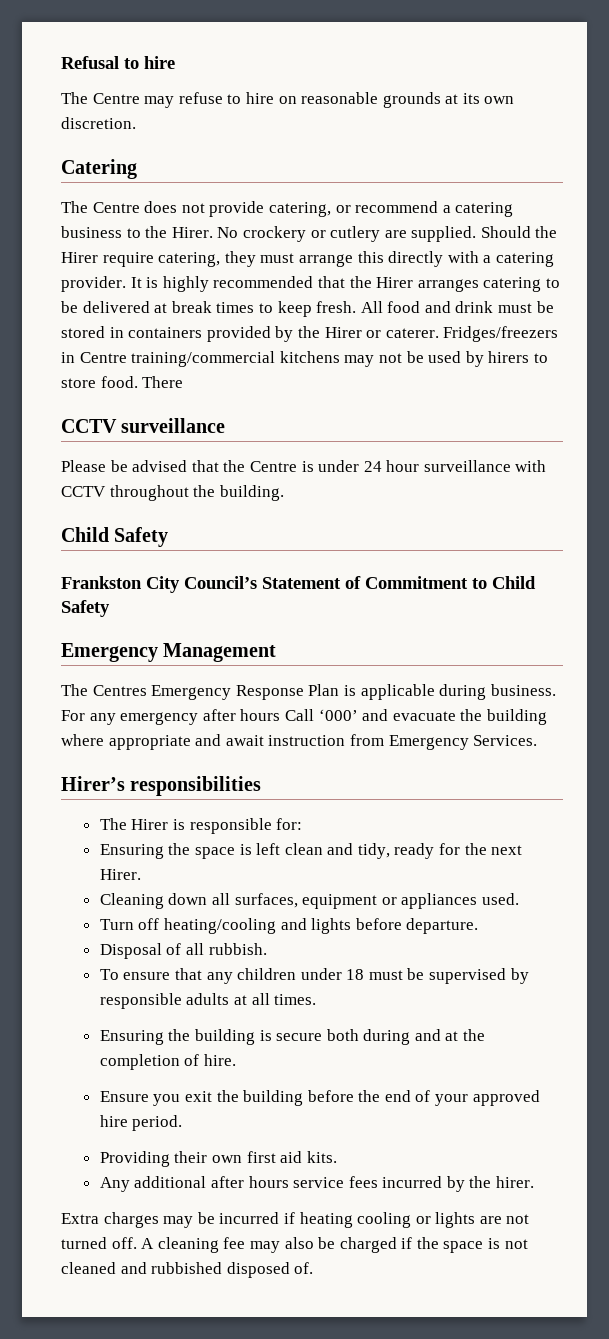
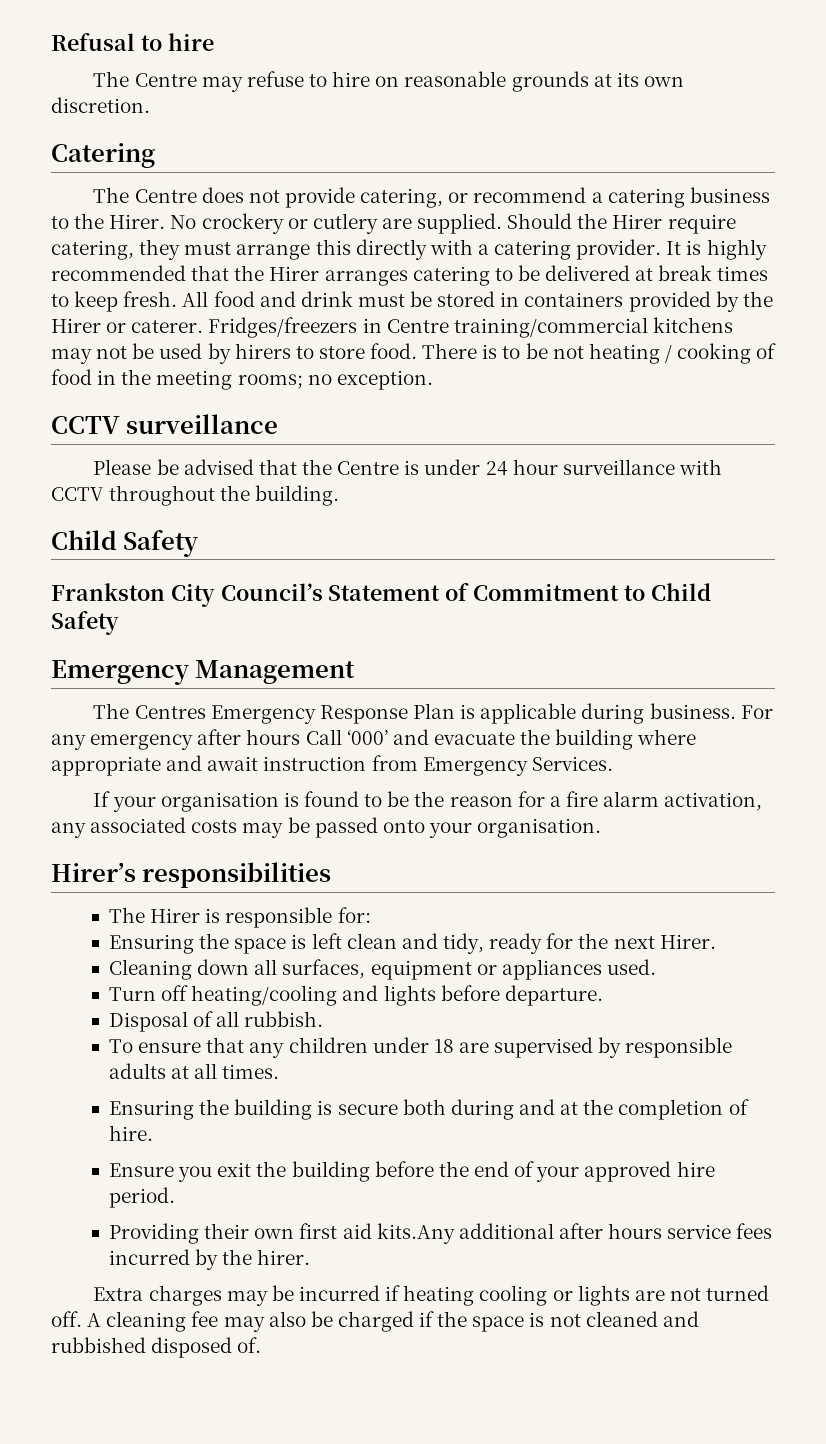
(184, 382) none -> [482,343,777,364] [51,369,433,390] is to be not heating / cooking of food in the meeting rooms; no exception.
(538, 740) none -> [93,791,763,812] [51,817,602,838] // If your organisation is found to be the reason for a fire alarm activation, any associated costs may be passed onto your organisation.
[368,968,425,980] must be -> [458,1042,489,1053] are
[306,1151,337,1163] [99,1177,130,1192] kits. // Any -> [376,1223,455,1244] kits.Any

